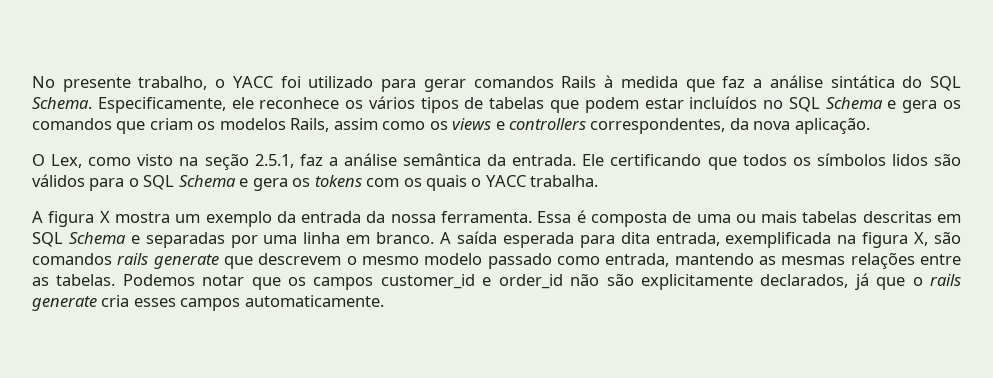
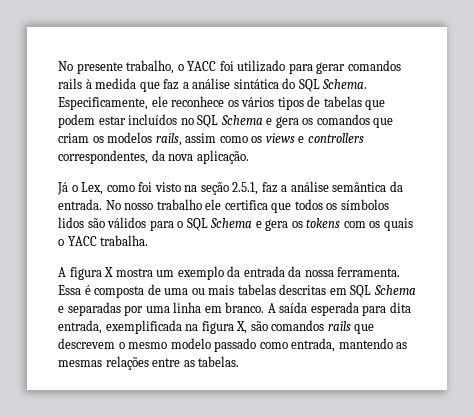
[561,76,597,88] Rails -> [58,78,82,89] rails
[290,118,330,132] Rails, -> [155,133,182,146] rails,
[32,154,45,166] O -> [57,182,78,195] Já o
(132, 161) none -> [138,182,153,192] foi
[582,154,702,166] Ele certificando -> [105,199,268,210] No nosso trabalho ele certifica
[153,254,219,269] generate -> (351, 326) none
[122,273,961,290] [32,295,384,311] Podemos notar que os campos customer_id e order_id não são explicitamente declarados, já que o rails generate cria esses campos automaticamente. -> (240, 361) none

